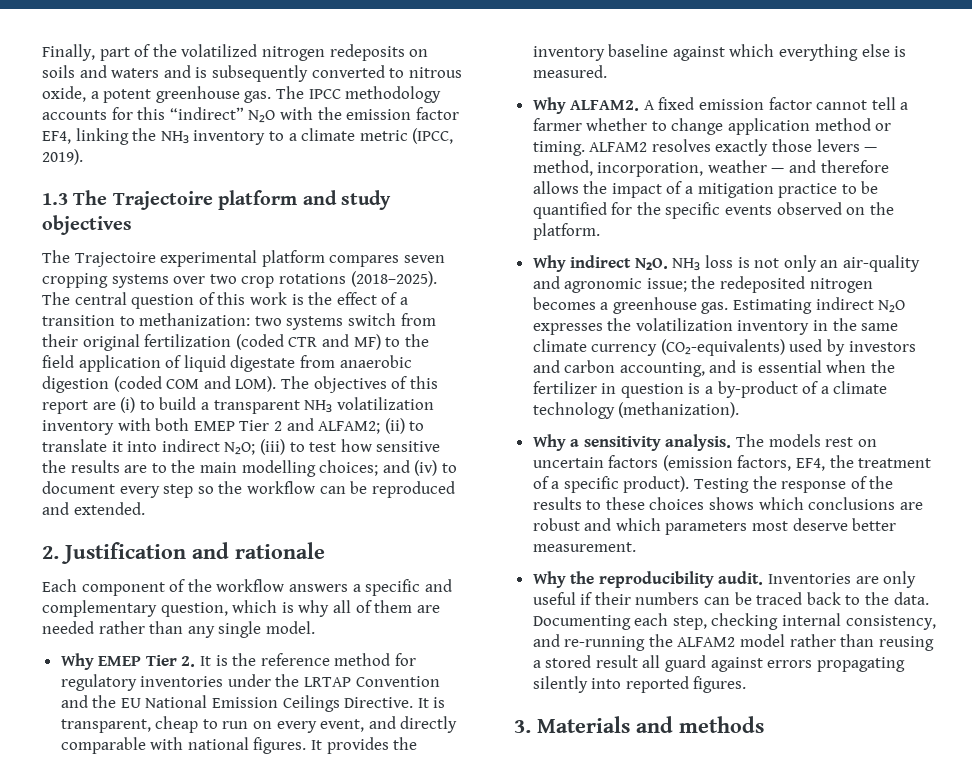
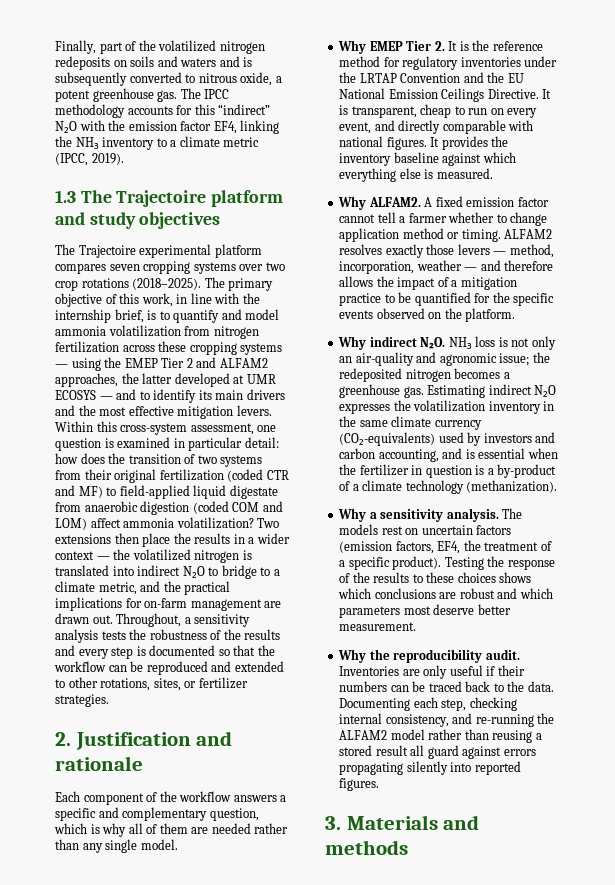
[74,292,408,309] [42,313,251,326] central question of this work is the effect of a transition to methanization: -> [228,278,274,291] [55,293,260,307] [55,309,280,323] [55,325,259,339] [55,341,283,355] [55,357,268,371] [55,373,276,387] [55,389,285,403] [55,405,272,419] [55,421,277,435] [55,437,279,451] [55,453,196,464] primary objective of this work, in line with the internship brief, is to quantify and model ammonia volatilization from nitrogen fertilization across these cropping systems — using the EMEP Tier 2 and ALFAM2 approaches, the latter developed at UMR ECOSYS — and to identify its main drivers and the most effective mitigation levers. Within this cross-system assessment, one question is examined in particular detail: how does the transition of
[347,313,396,326] switch -> (263, 461) none
[404,334,429,347] [42,355,182,372] the field application of -> [119,485,190,499] field-applied
[235,376,438,393] [42,397,434,414] [42,418,425,435] [42,439,441,455] [42,460,457,477] [42,481,214,498] LOM). The objectives of this report are (i) to build a transparent NH₃ volatilization inventory with both EMEP Tier 2 and ALFAM2; (ii) to translate it into indirect N₂O; (iii) to test how sensitive the results are to the main modelling choices; and (iv) to document every step so -> [55,517,280,530] [55,533,290,547] [55,549,252,563] [55,565,280,579] [55,581,231,595] [55,597,282,611] [55,613,251,627] [55,629,281,643] [55,645,256,659] LOM) affect ammonia volatilization? Two extensions then place the results in a wider context — the volatilized nitrogen is translated into indirect N₂O to bridge to a climate metric, and the practical implications for on-farm management are drawn out. Throughout, a sensitivity analysis tests the robustness of the results and every step is documented so that
[73,502,145,515] extended. -> [234,661,284,672] [55,677,248,691] [55,694,109,707] extended to other rotations, sites, or fertilizer strategies.

